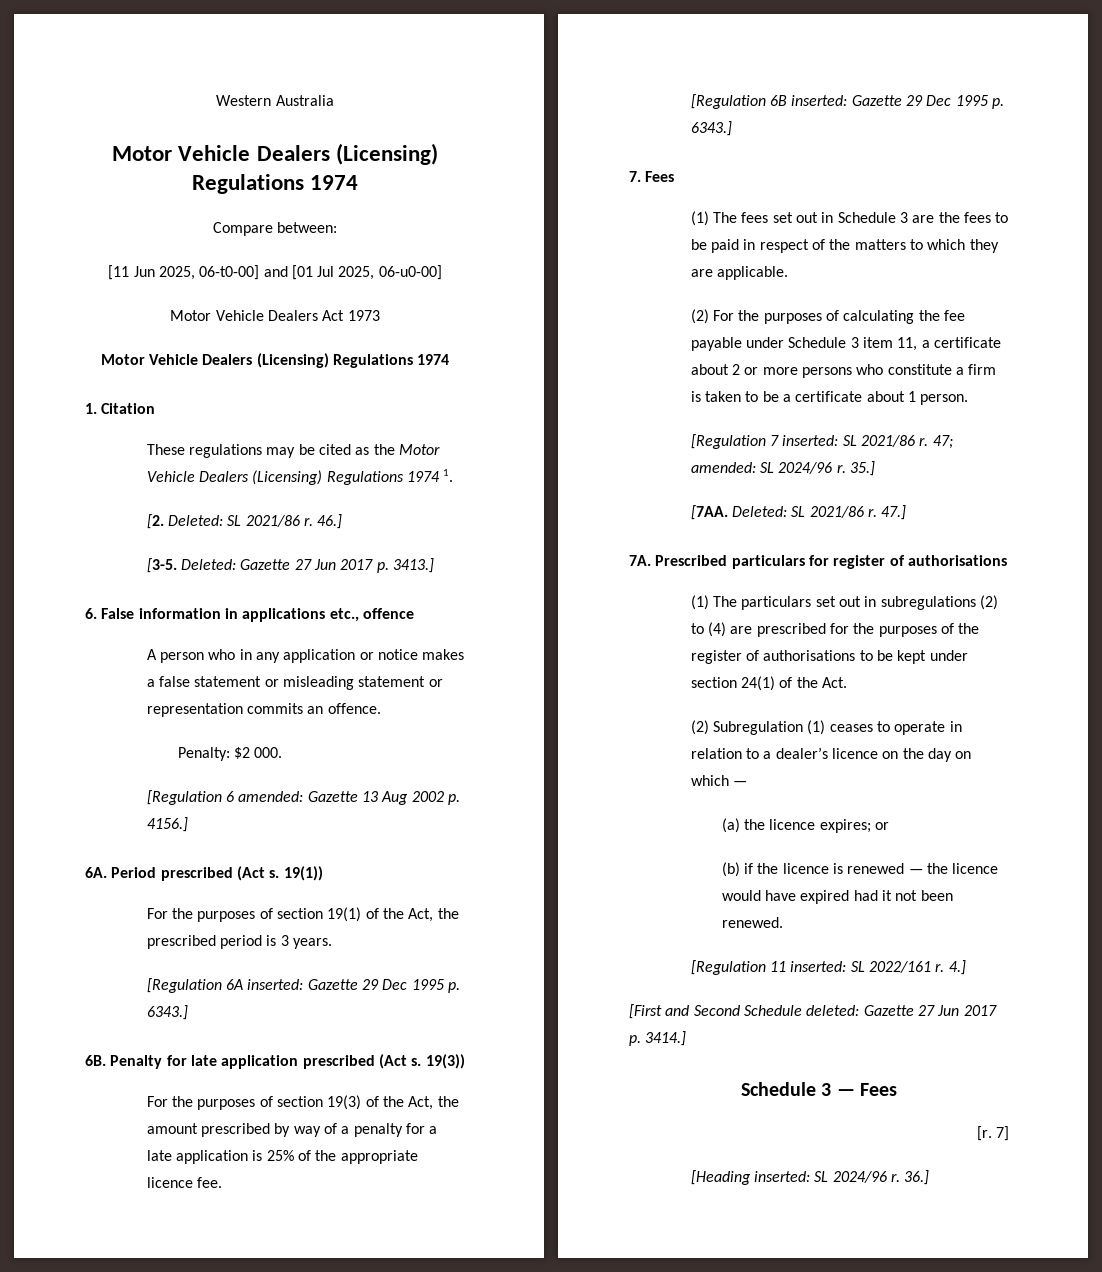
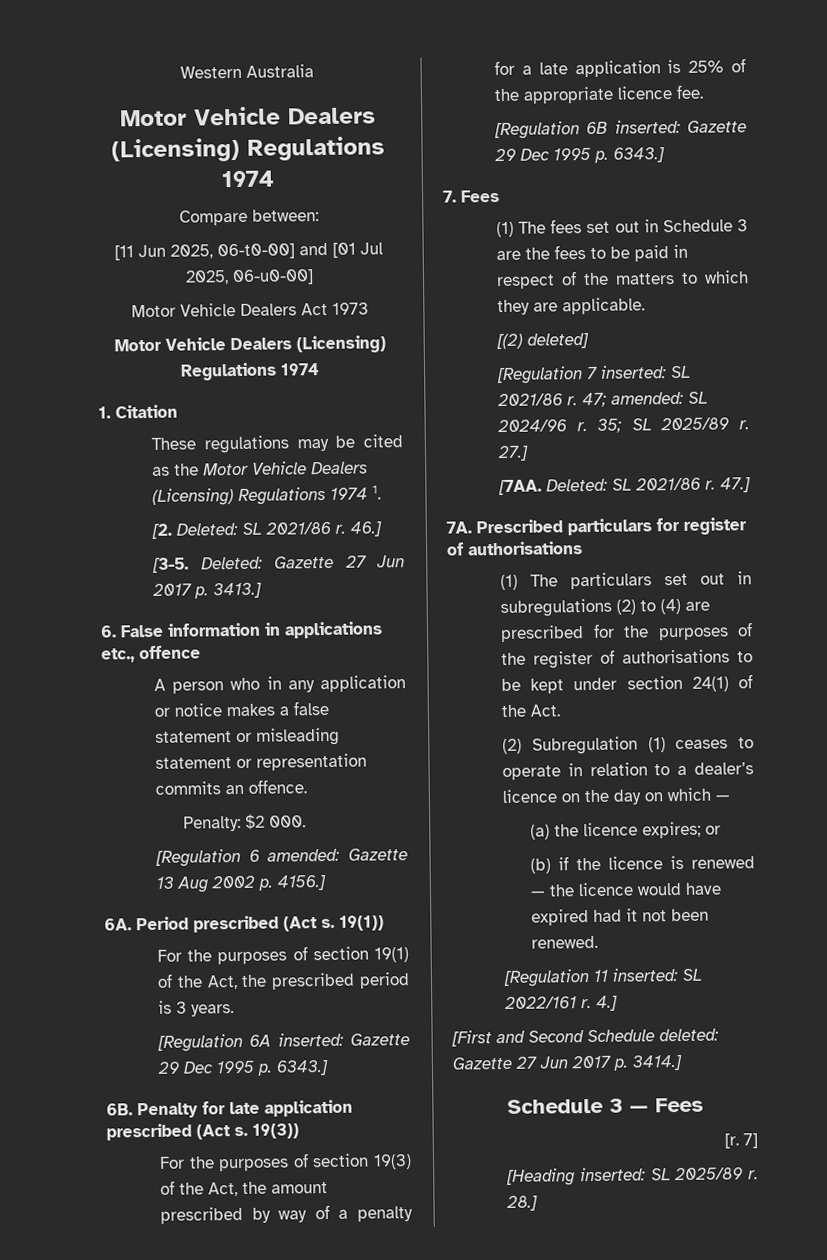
[690,309,965,324] [690,337,1001,351] [690,364,997,378] [690,391,969,405] (2) For the purposes of calculating the fee payable under Schedule 3 item 11, a certificate about 2 or more persons who constitute a firm is taken to be a certificate about 1 person. -> [496,332,590,350] [(2) deleted]
[849,461,875,476] 35.] -> [597,417,750,433] [497,445,530,462] 35; SL 2025/89 r. 27.]
[832,1170,930,1185] 2024/96 r. 36.] -> [674,1167,759,1181] [506,1195,539,1211] 2025/89 r. 28.]

